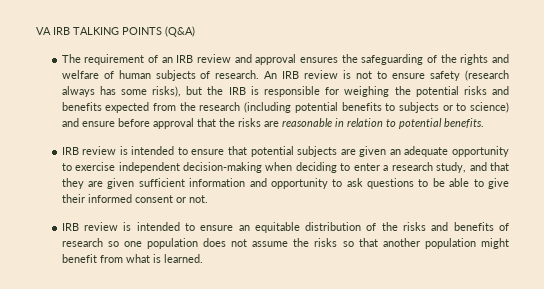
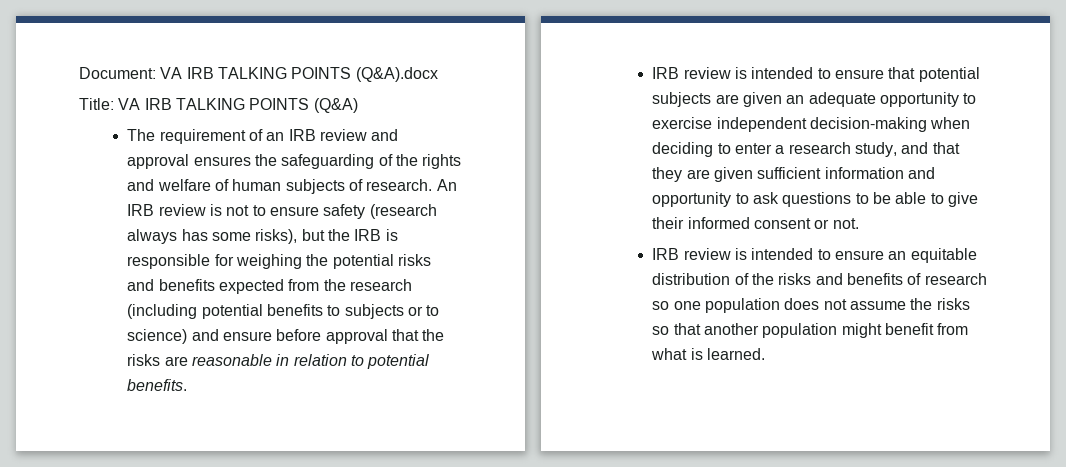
(36, 31) none -> [79,67,438,82] [79,98,114,110] Document: VA IRB TALKING POINTS (Q&A).docx // Title:

